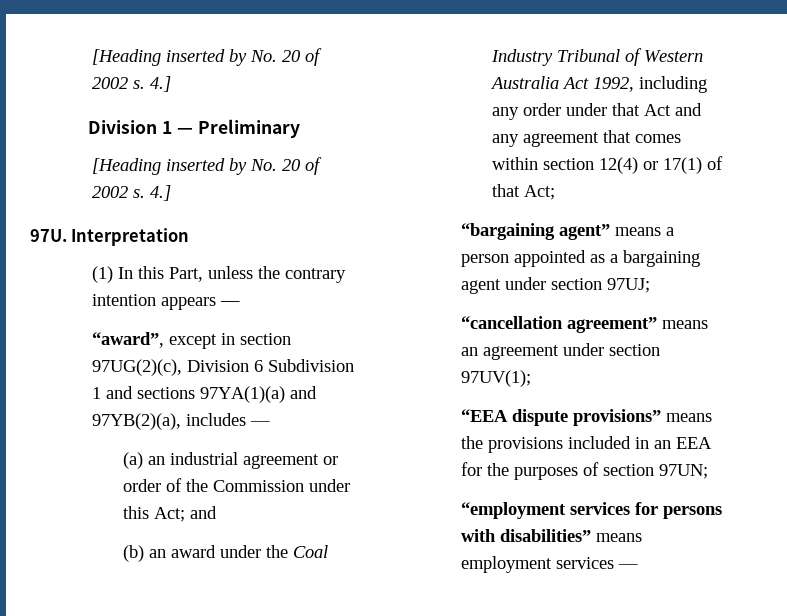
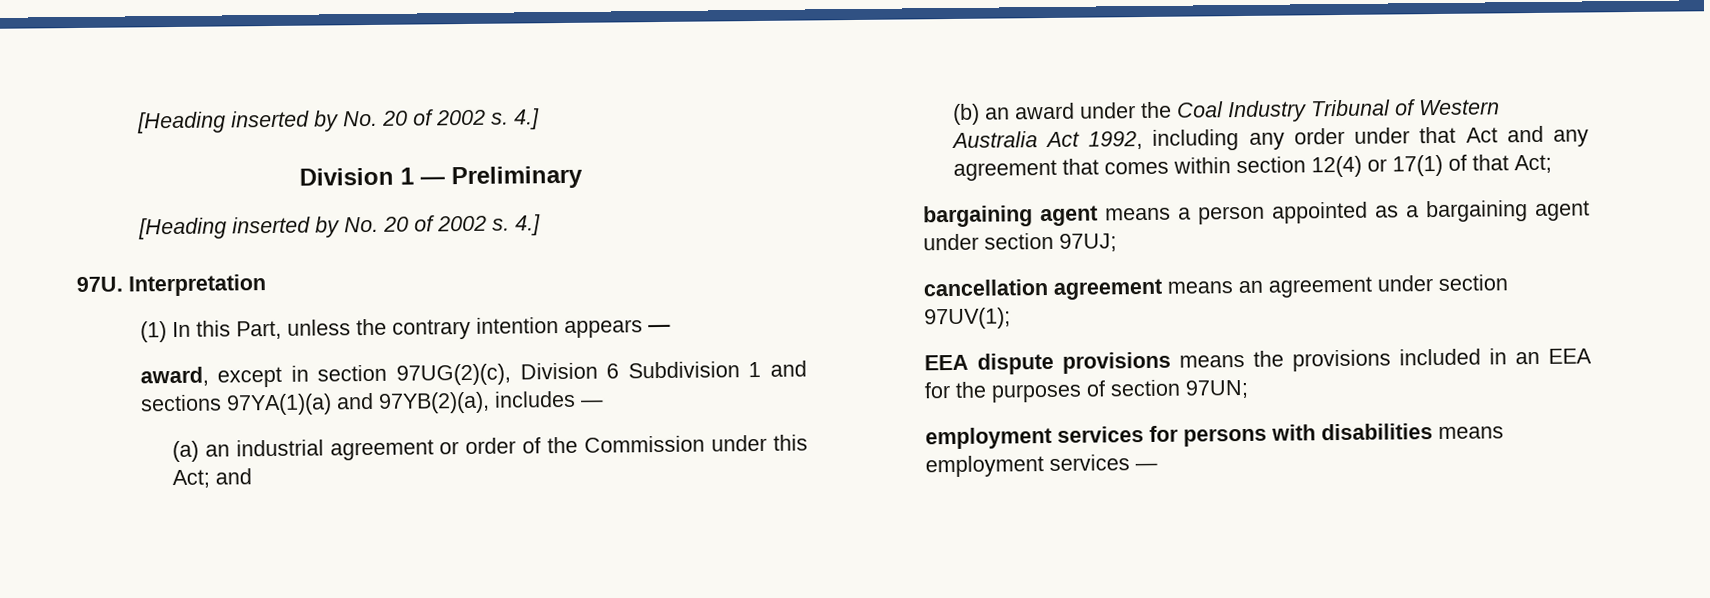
[92,332,165,348] “award”, -> [139,366,209,387] award,
[461,223,611,240] “bargaining agent” -> [922,205,1098,228] bargaining agent
[461,316,658,333] “cancellation agreement” -> [922,278,1163,300] cancellation agreement
[461,409,662,426] “EEA dispute provisions” -> [923,351,1171,375] EEA dispute provisions
[461,502,567,519] “employment -> [924,426,1052,450] employment
[500,529,592,542] disabilities” -> [1320,423,1433,441] disabilities

